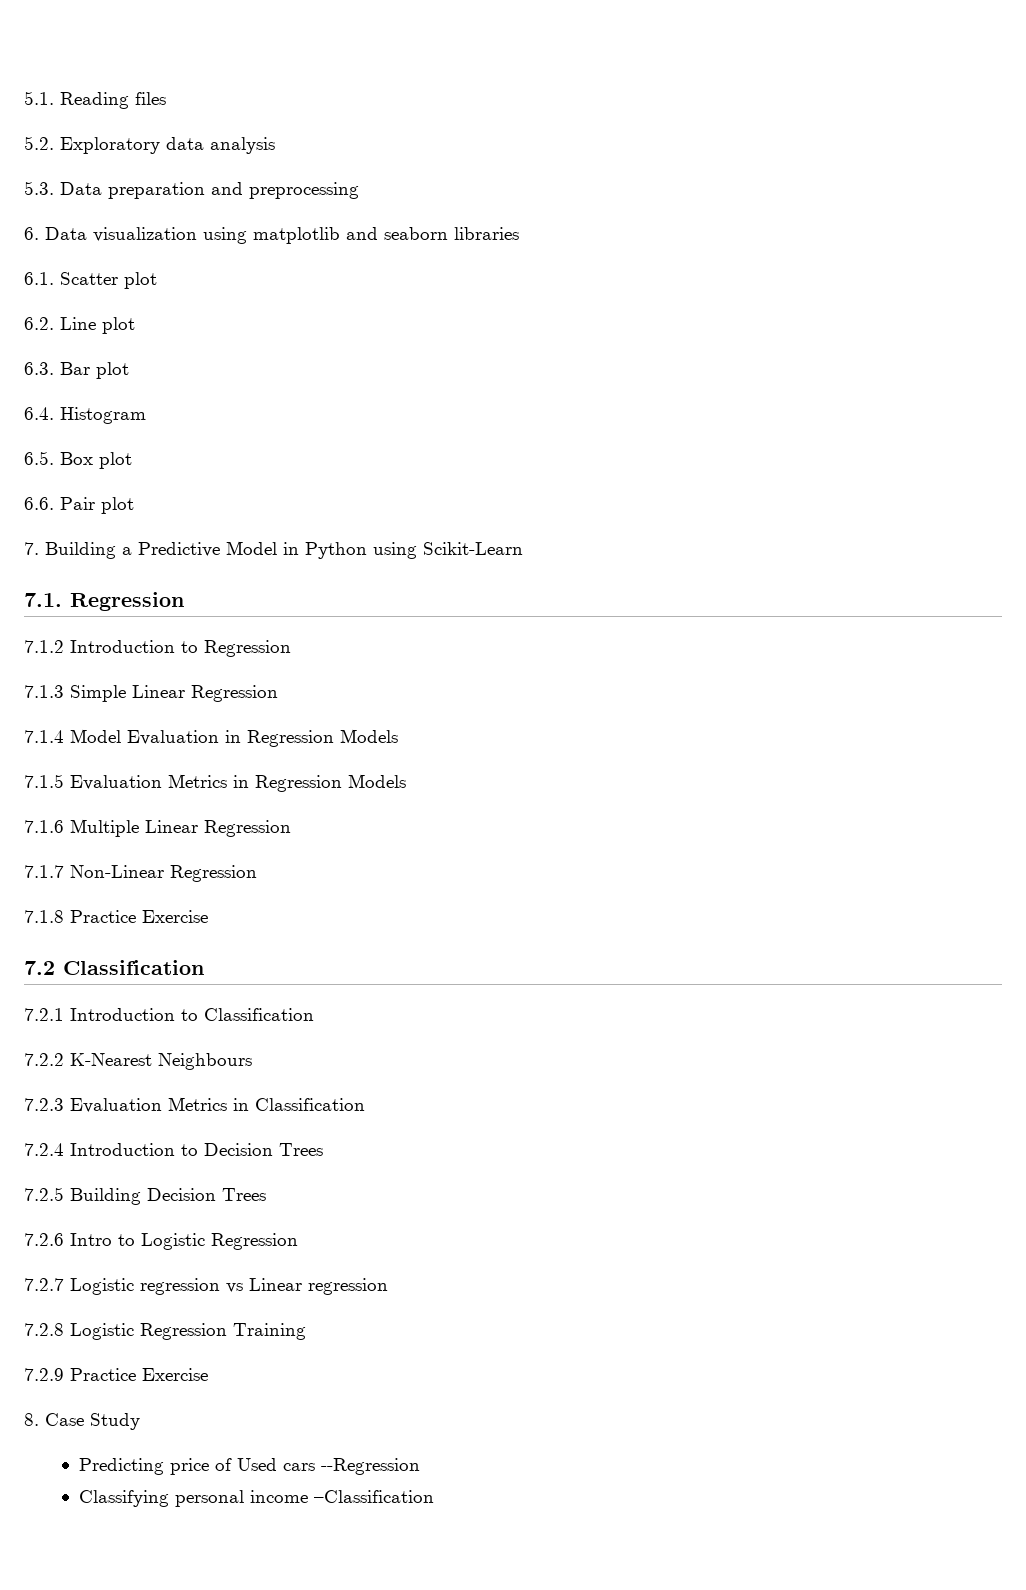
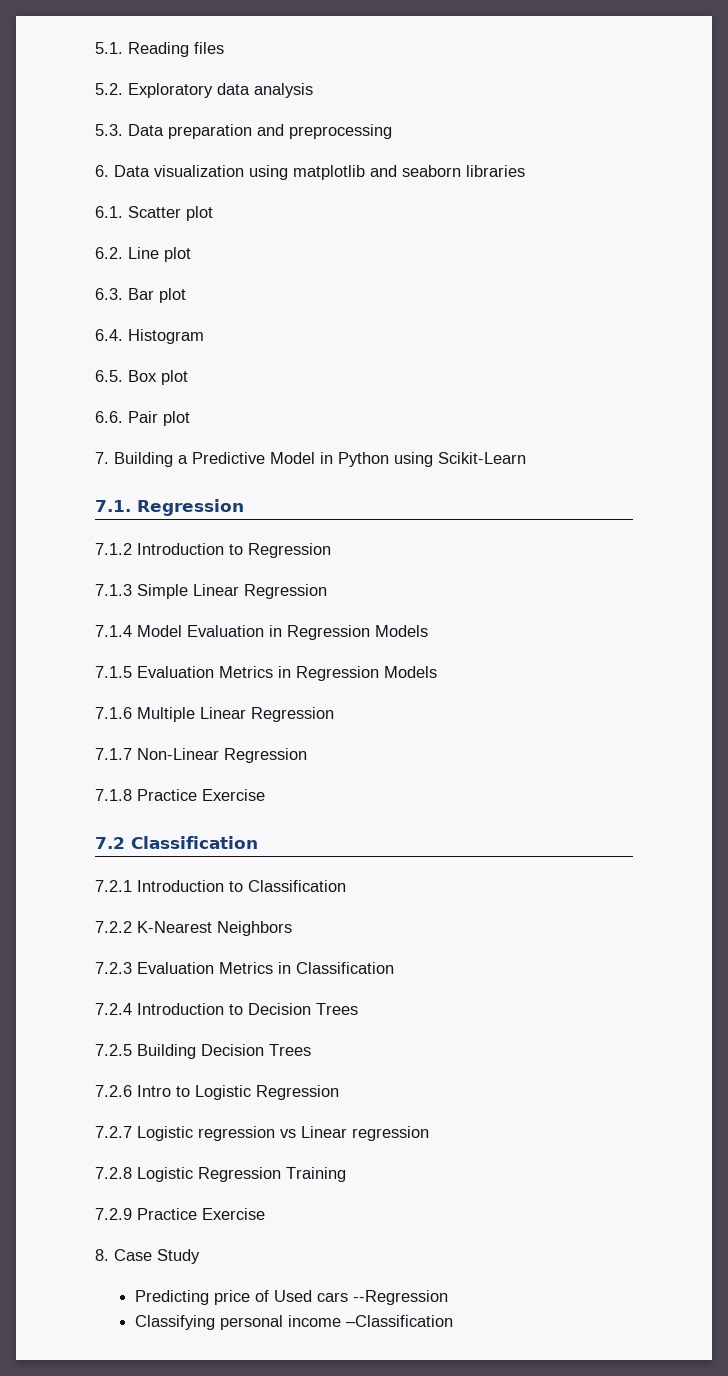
[158,1053,252,1070] Neighbours -> [217,921,292,936] Neighbors

